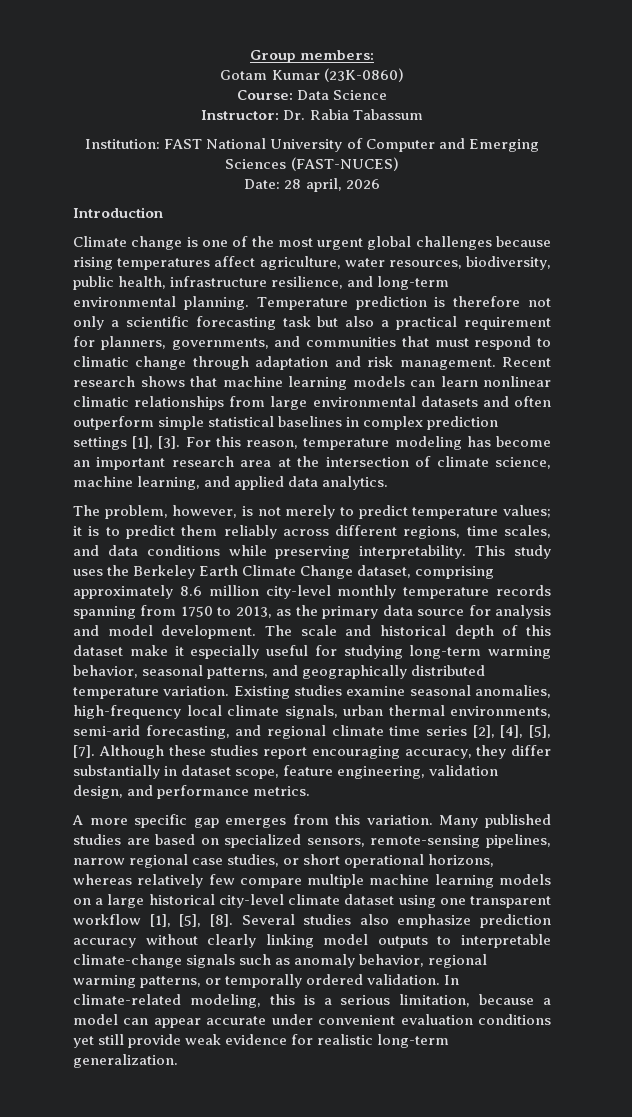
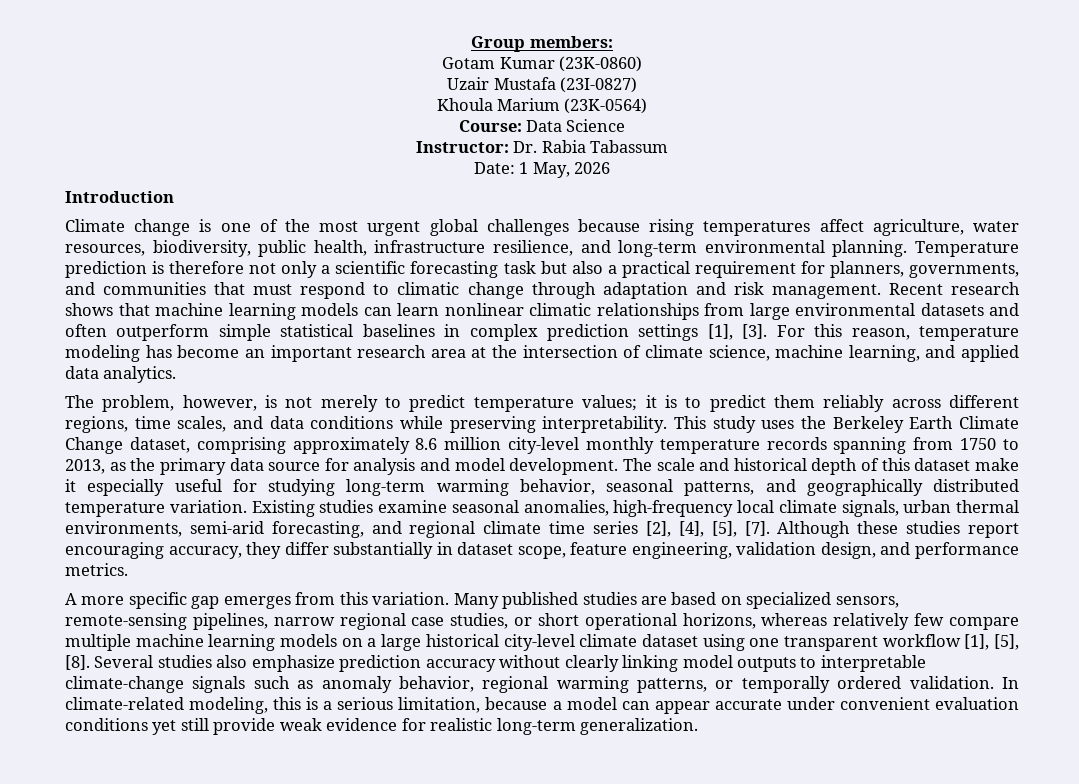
(404, 75) none -> [447,77,637,93] [436,98,648,114] // Uzair Mustafa (23I-0827) // Khoula Marium (23K-0564)
[85,138,539,152] [225,157,399,171] // Institution: FAST National University of Computer and Emerging Sciences (FAST-NUCES) -> (669, 146) none
[284,178,342,192] 28 april, -> [519,162,570,178] 1 May,

